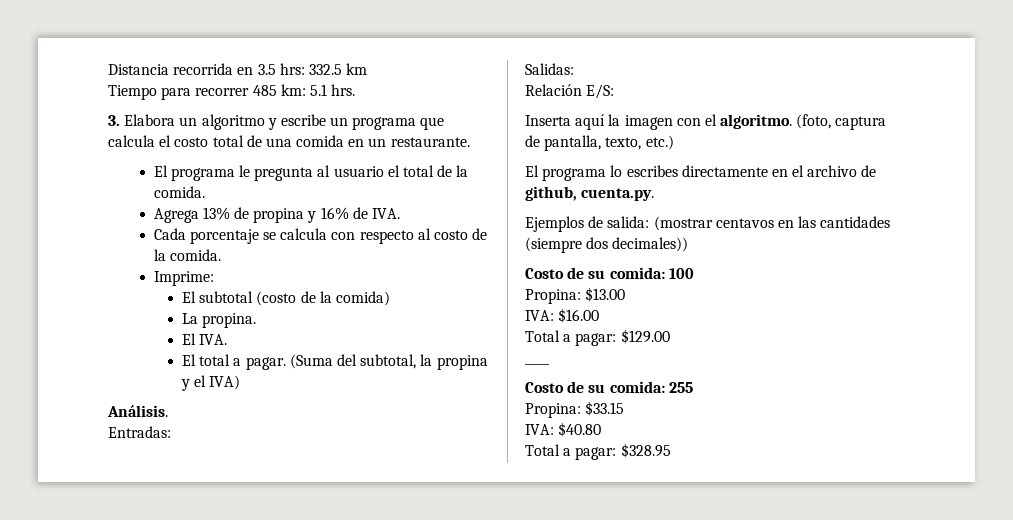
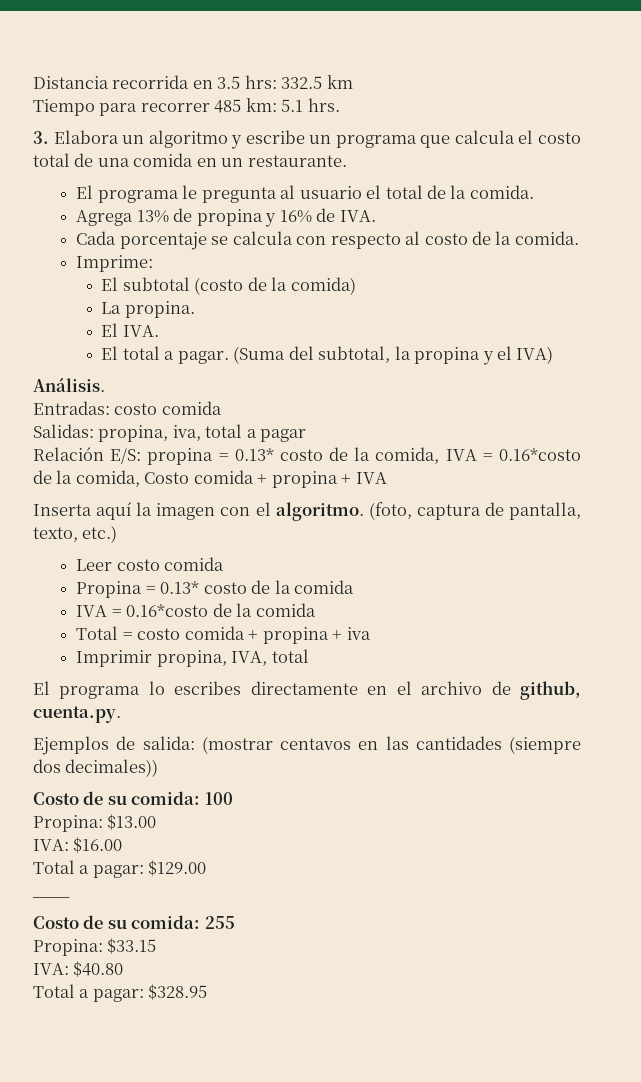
(171, 432) none -> [114,401,222,415] costo comida
[525,84,615,99] // Relación E/S: -> [98,424,307,442] [33,447,581,465] [33,470,387,488] propina, iva, total a pagar // Relación E/S: propina = 0.13* costo de la comida, IVA = 0.16*costo de la comida, Costo comida + propina + IVA
(674, 142) none -> [76,557,225,571] [76,580,355,598] [76,603,316,617] [76,626,371,644] [76,649,309,667] // Leer costo comida // Propina = 0.13* costo de la comida // IVA = 0.16*costo de la comida // Total = costo comida + propina + iva // Imprimir propina, IVA, total

